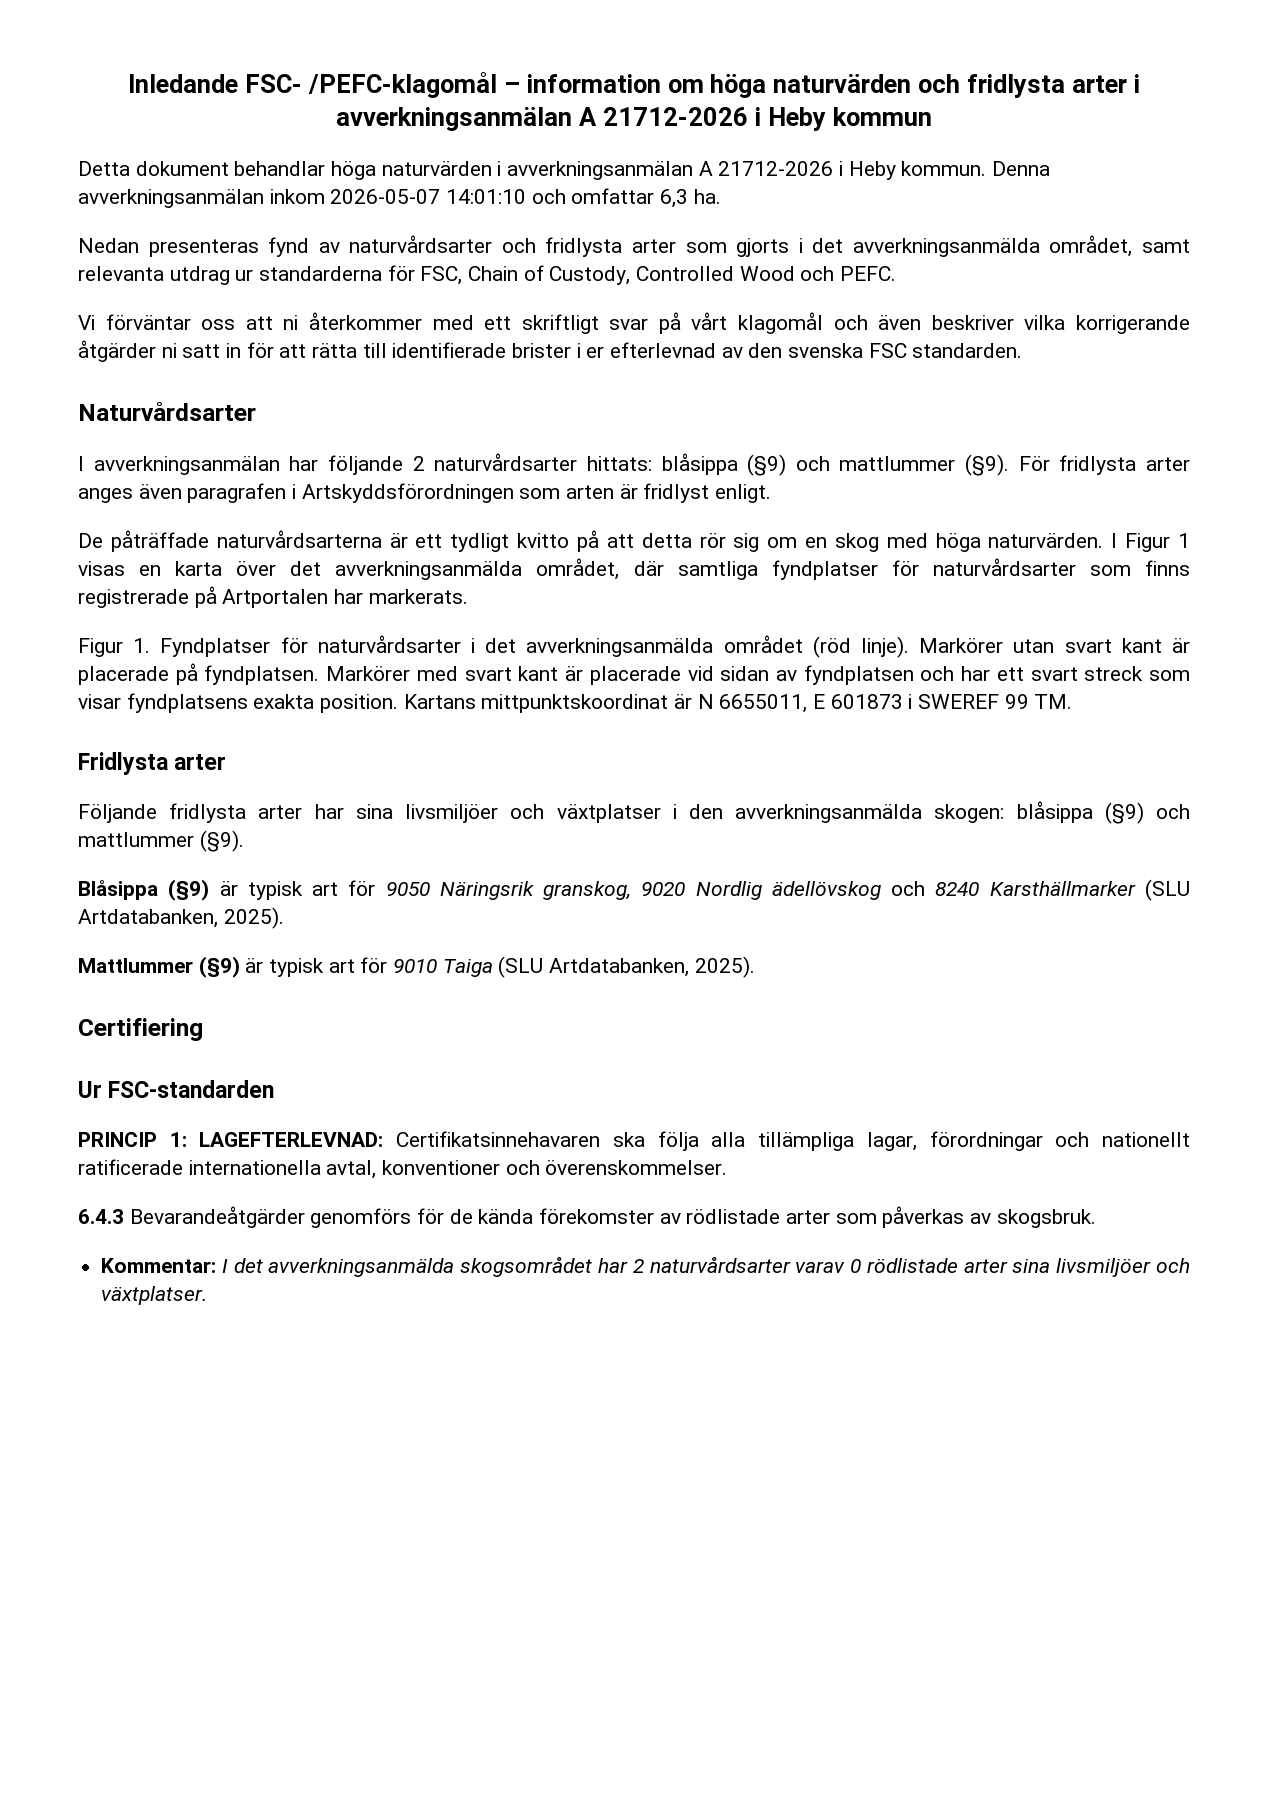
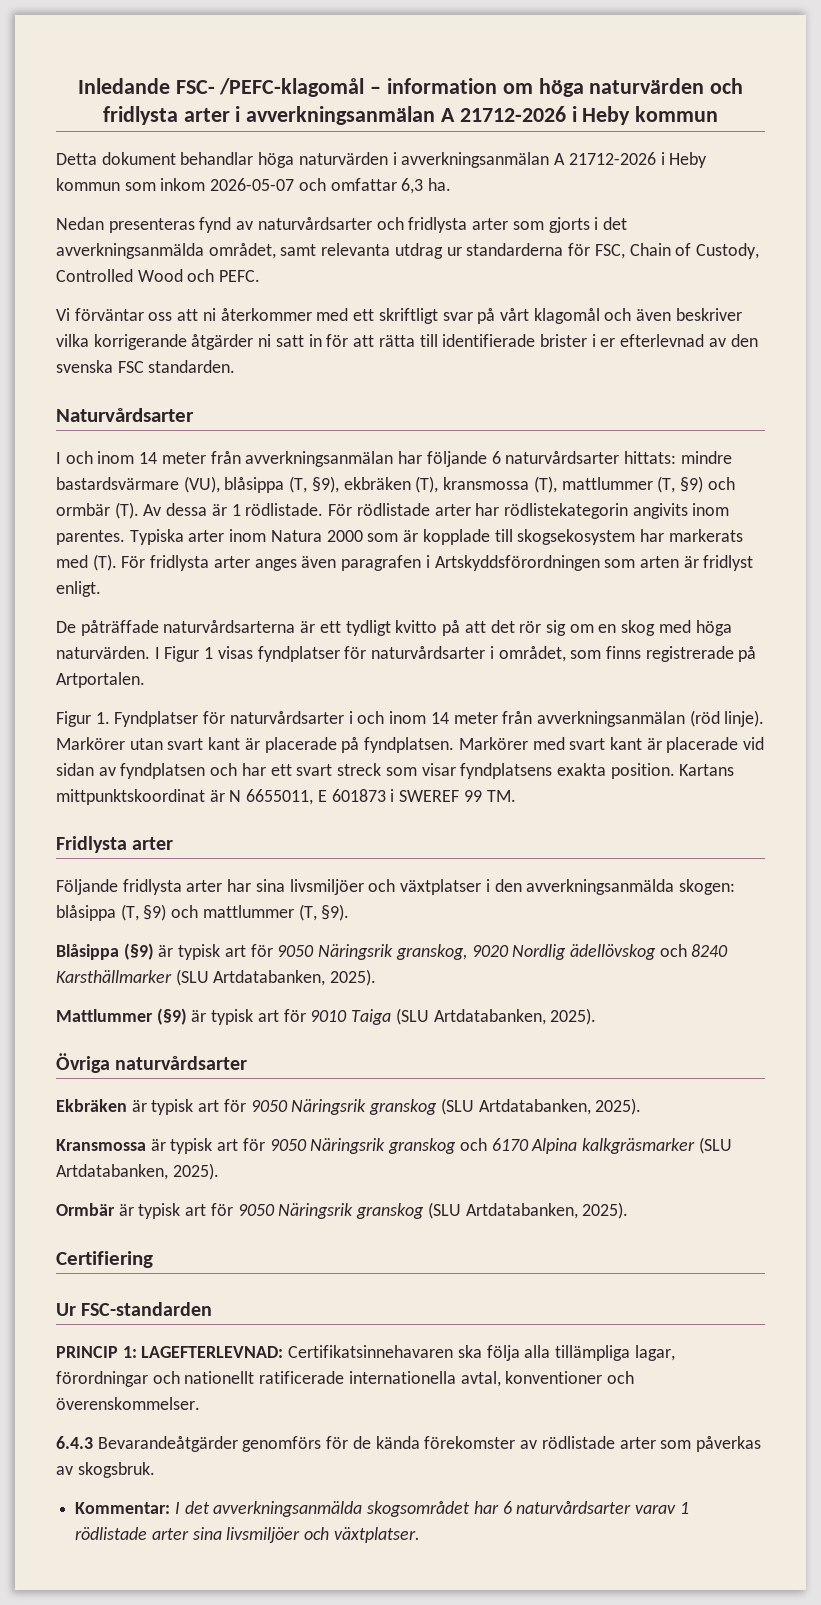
[901,161,1051,176] [78,189,264,208] kommun. Denna avverkningsanmälan -> [56,178,156,191] kommun som
[446,189,527,204] 14:01:10 -> (295, 184) none
(84, 463) none -> [65,451,241,464] och inom 14 meter från
[412,456,425,471] 2 -> [491,451,501,464] 6
[661,453,1010,476] blåsippa (§9) och mattlummer (§9). -> [680,451,732,464] [56,476,735,493] [56,502,730,519] [56,529,743,545] [56,554,117,571] mindre bastardsvärmare (VU), blåsippa (T, §9), ekbräken (T), kransmossa (T), mattlummer (T, §9) och ormbär (T). Av dessa är 1 rödlistade. För rödlistade arter har rödlistekategorin angivits inom parentes. Typiska arter inom Natura 2000 som är kopplade till skogsekosystem har markerats med (T).
[641,533,692,548] detta -> [490,620,515,633] det
[139,558,758,580] en karta över det avverkningsanmälda området, där samtliga -> (253, 652) none
(1076, 567) none -> [489,646,566,662] i området,
[222,589,468,608] Artportalen har markerats. -> [56,672,145,688] Artportalen.
[485,635,803,657] det avverkningsanmälda området -> [357,711,685,727] och inom 14 meter från avverkningsanmälan
[1104,802,1190,824] [78,830,244,852] (§9) och mattlummer (§9). -> [120,904,350,921] (T, §9) och mattlummer (T, §9).
(755, 967) none -> [56,1053,248,1073] [56,1098,642,1115] [56,1137,732,1154] [56,1163,219,1180] [56,1202,629,1219] // Övriga naturvårdsarter // Ekbräken är typisk art för 9050 Näringsrik granskog (SLU Artdatabanken, 2025). // Kransmossa är typisk art för 9050 Näringsrik granskog och 6170 Alpina kalkgräsmarker (SLU Artdatabanken, 2025). // Ormbär är typisk art för 9050 Näringsrik granskog (SLU Artdatabanken, 2025).
[632,1259,644,1273] 2 -> [502,1501,512,1514] 6
[850,1259,862,1273] 0 -> [679,1502,689,1514] 1

